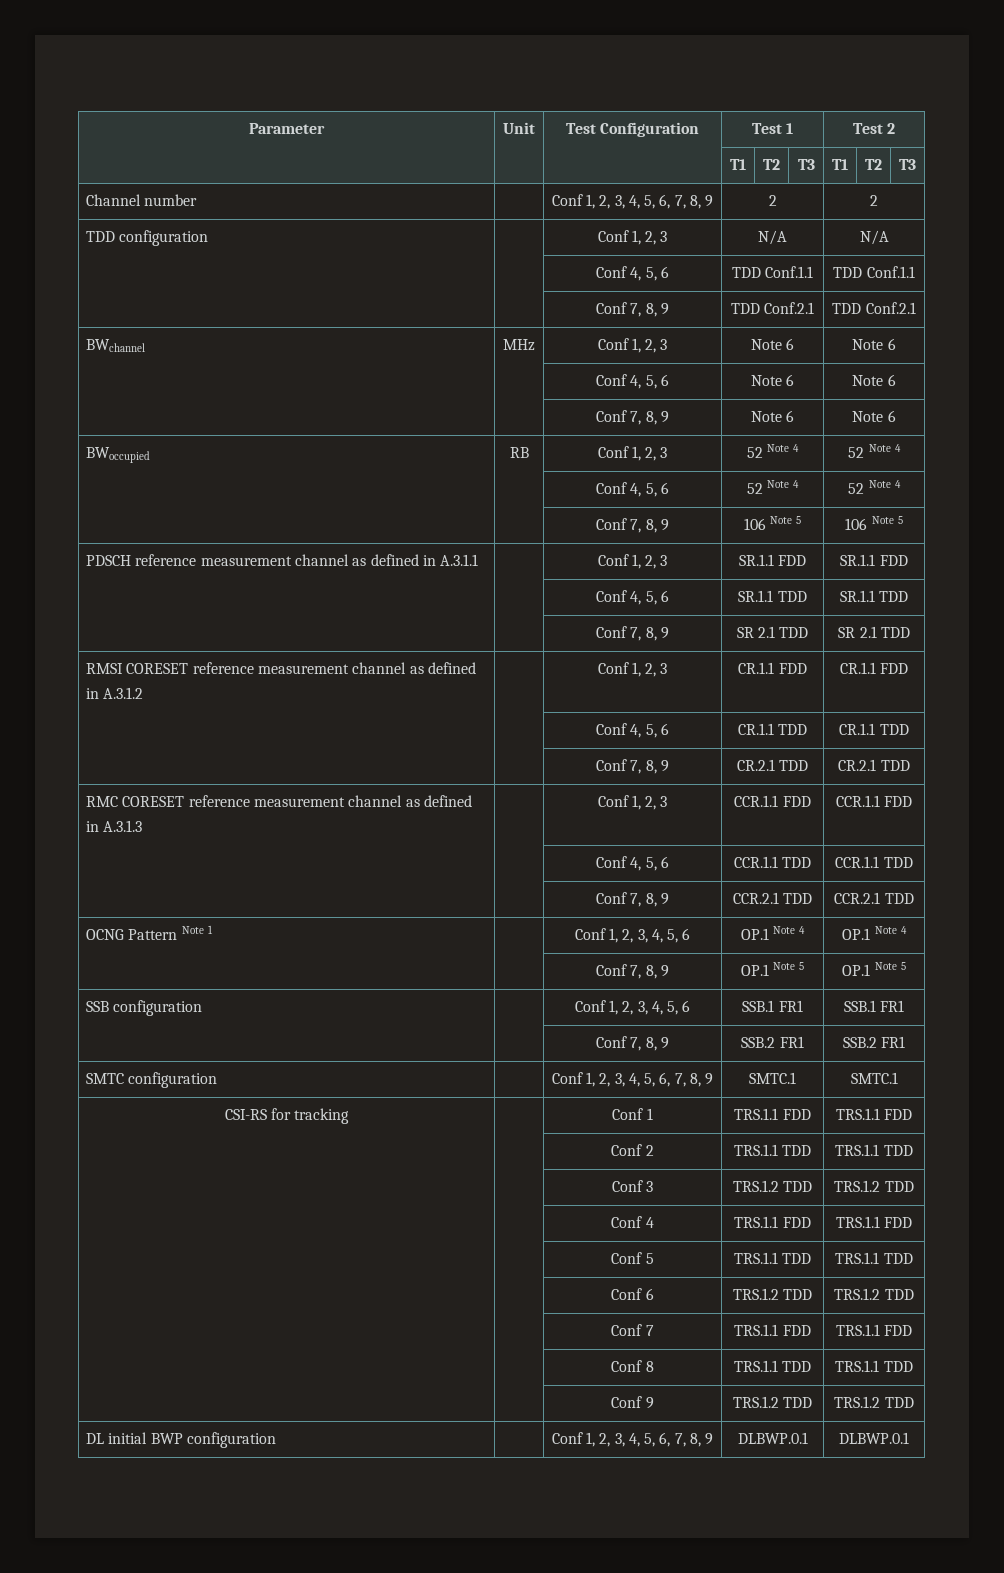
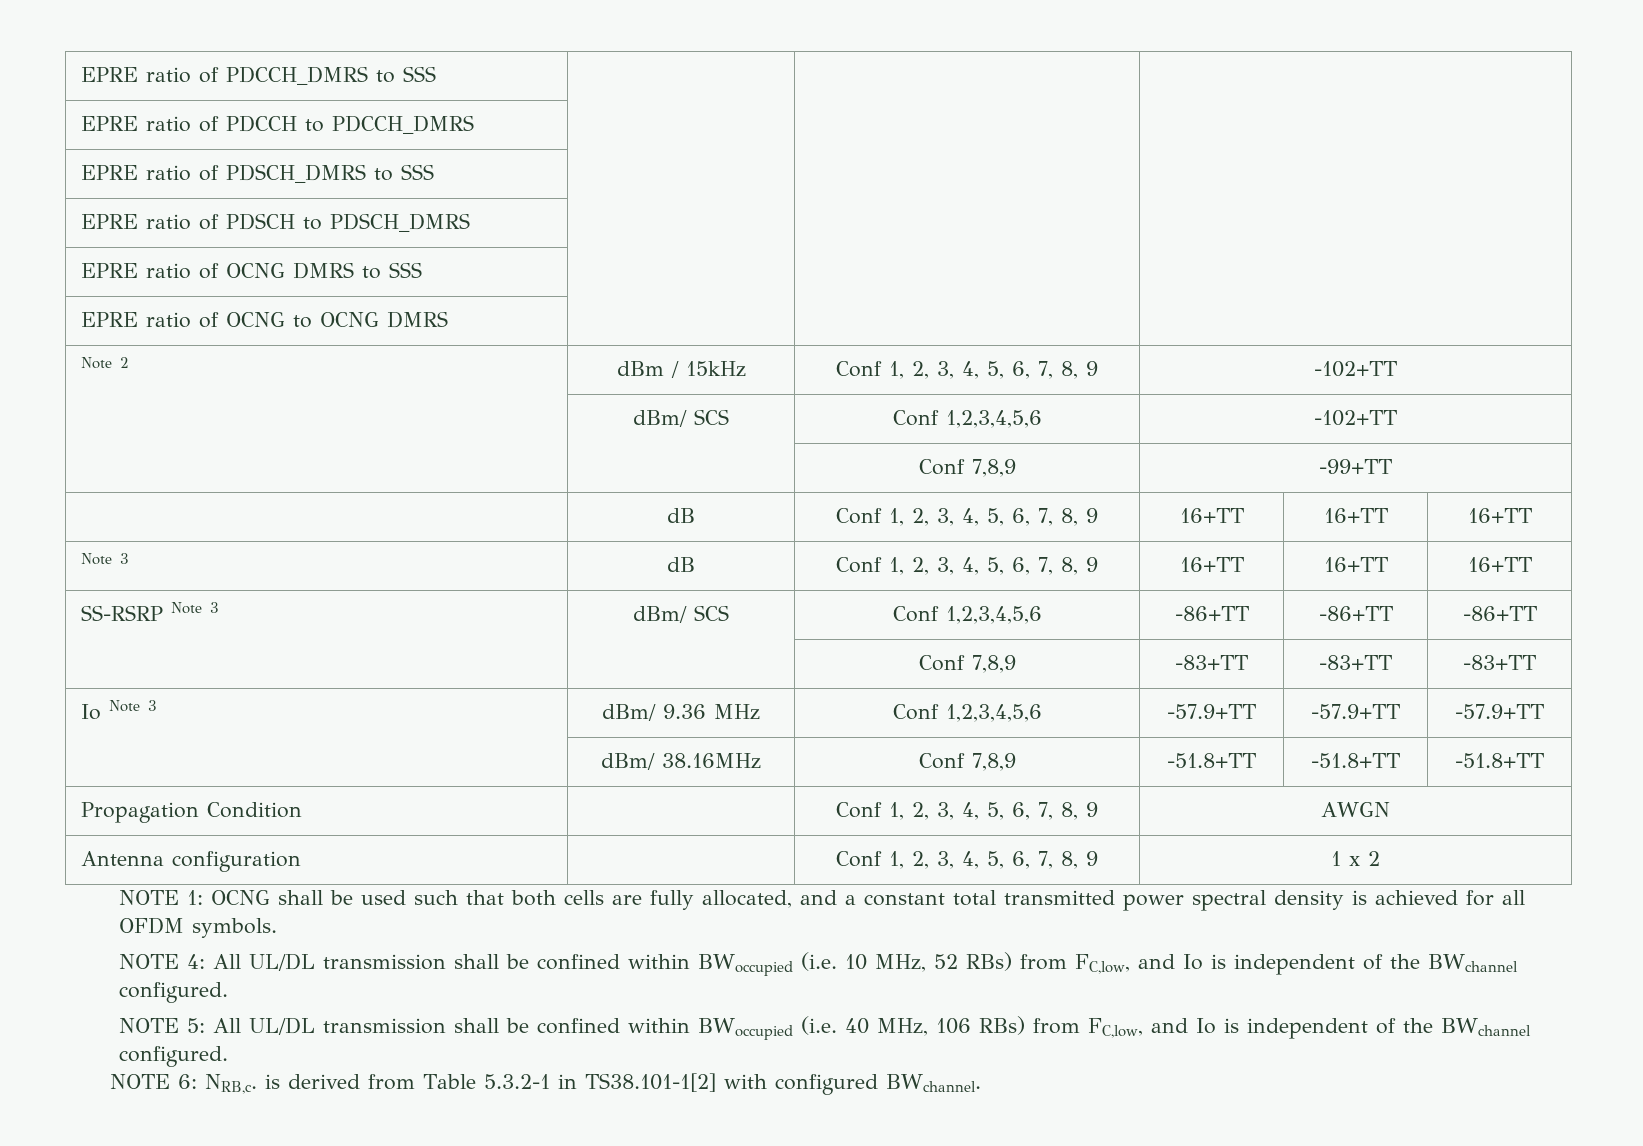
[249,123,325,134] [503,122,535,134] [565,122,700,137] [751,123,794,134] [852,123,896,134] [730,159,746,170] [763,159,780,170] [797,159,815,170] [832,159,848,170] [865,159,882,170] [899,159,916,170] [86,194,198,206] Parameter | Unit | Test Configuration | Test 1 | Test 2 // | | | T1 | T2 | T3 | T1 | T2 | T3 // Channel number -> [80,66,436,85] [80,115,474,134] [80,164,434,183] [80,213,470,232] [80,262,422,279] [80,311,448,328] [80,357,129,369] [616,361,746,378] [836,361,1098,379] [1314,361,1397,377] [633,409,729,427] [892,410,1042,428] [1314,410,1397,426] [918,459,1016,477] [1319,459,1392,474] [667,508,695,523] [836,508,1098,526] [1179,508,1244,523] [1323,508,1388,523] [1467,508,1532,523] [80,553,129,565] [667,557,695,572] [836,557,1098,575] [1179,557,1244,572] [1323,557,1388,572] [1467,557,1532,572] [80,602,219,621] [633,605,729,623] [892,606,1042,624] [1174,606,1249,621] [1318,606,1393,621] [1462,606,1537,621] [918,655,1016,673] [1175,655,1248,670] [1319,655,1392,670] [1463,655,1536,670] [80,700,157,720] [602,704,760,721] [892,704,1042,722] [1167,704,1256,719] [1311,704,1400,719] [1455,704,1544,719] [601,753,761,770] [918,753,1016,771] [1167,753,1256,768] [1311,753,1400,768] [1455,753,1544,768] [80,802,302,823] EPRE ratio of PDCCH_DMRS to SSS | | | // EPRE ratio of PDCCH to PDCCH_DMRS | | | // EPRE ratio of PDSCH_DMRS to SSS | | | // EPRE ratio of PDSCH to PDSCH_DMRS | | | // EPRE ratio of OCNG DMRS to SSS | | | // EPRE ratio of OCNG to OCNG DMRS | | | // Note 2 | dBm / 15kHz | Conf 1, 2, 3, 4, 5, 6, 7, 8, 9 | -102+TT // | dBm/ SCS | Conf 1,2,3,4,5,6 | -102+TT // | | Conf 7,8,9 | -99+TT // | dB | Conf 1, 2, 3, 4, 5, 6, 7, 8, 9 | 16+TT | 16+TT | 16+TT // Note 3 | dB | Conf 1, 2, 3, 4, 5, 6, 7, 8, 9 | 16+TT | 16+TT | 16+TT // SS-RSRP Note 3 | dBm/ SCS | Conf 1,2,3,4,5,6 | -86+TT | -86+TT | -86+TT // | | Conf 7,8,9 | -83+TT | -83+TT | -83+TT // Io Note 3 | dBm/ 9.36 MHz | Conf 1,2,3,4,5,6 | -57.9+TT | -57.9+TT | -57.9+TT // | dBm/ 38.16MHz | Conf 7,8,9 | -51.8+TT | -51.8+TT | -51.8+TT // Propagation Condition
[768,195,777,206] [870,195,878,206] [86,230,209,246] [597,230,668,245] [758,230,787,245] [859,230,889,245] [596,266,669,281] [731,266,814,278] [833,266,915,278] [596,302,669,317] [730,302,815,314] [832,302,916,314] [86,339,146,352] [503,339,535,351] [597,338,668,353] [750,338,795,350] [852,338,896,350] [596,374,669,389] [750,374,795,386] [852,374,896,386] [596,410,669,425] [750,410,795,422] [852,410,896,422] [86,447,151,463] [509,447,529,458] [597,446,668,461] [746,444,800,458] [848,444,901,458] [596,482,669,497] [746,480,800,494] [848,480,901,494] [596,518,669,533] [743,516,802,530] [845,516,903,530] [86,554,479,566] [597,554,668,569] [738,554,807,566] [840,554,908,566] [596,590,669,605] [738,590,807,602] [839,590,909,602] [596,626,669,641] [736,626,809,638] [838,626,910,638] [86,662,477,674] [86,687,144,699] [597,662,668,677] [738,662,807,674] [839,662,909,674] [596,723,669,738] [737,723,808,735] [839,723,909,735] [596,759,669,774] [736,759,809,771] [838,759,910,771] [86,795,473,807] [86,820,143,832] [597,795,668,810] [734,795,811,807] [835,795,913,807] [596,856,669,871] [733,856,812,868] [835,856,913,868] [596,892,669,907] [732,892,813,904] [834,892,914,904] [86,925,214,940] [574,928,691,943] [740,926,806,940] [842,926,907,940] [596,964,669,979] [740,962,805,976] [842,962,906,976] [86,1000,203,1016] [574,1000,691,1015] [742,1000,803,1012] [843,1000,905,1012] [596,1036,669,1051] [741,1036,804,1048] [842,1036,906,1048] [86,1073,125,1084] 2 | 2 // TDD configuration | | Conf 1, 2, 3 | N/A | N/A // | | Conf 4, 5, 6 | TDD Conf.1.1 | TDD Conf.1.1 // | | Conf 7, 8, 9 | TDD Conf.2.1 | TDD Conf.2.1 // BWchannel | MHz | Conf 1, 2, 3 | Note 6 | Note 6 // | | Conf 4, 5, 6 | Note 6 | Note 6 // | | Conf 7, 8, 9 | Note 6 | Note 6 // BWoccupied | RB | Conf 1, 2, 3 | 52 Note 4 | 52 Note 4 // | | Conf 4, 5, 6 | 52 Note 4 | 52 Note 4 // | | Conf 7, 8, 9 | 106 Note 5 | 106 Note 5 // PDSCH reference measurement channel as defined in A.3.1.1 | | Conf 1, 2, 3 | SR.1.1 FDD | SR.1.1 FDD // | | Conf 4, 5, 6 | SR.1.1 TDD | SR.1.1 TDD // | | Conf 7, 8, 9 | SR 2.1 TDD | SR 2.1 TDD // RMSI CORESET reference measurement channel as defined in A.3.1.2 | | Conf 1, 2, 3 | CR.1.1 FDD | CR.1.1 FDD // | | Conf 4, 5, 6 | CR.1.1 TDD | CR.1.1 TDD // | | Conf 7, 8, 9 | CR.2.1 TDD | CR.2.1 TDD // RMC CORESET reference measurement channel as defined in A.3.1.3 | | Conf 1, 2, 3 | CCR.1.1 FDD | CCR.1.1 FDD // | | Conf 4, 5, 6 | CCR.1.1 TDD | CCR.1.1 TDD // | | Conf 7, 8, 9 | CCR.2.1 TDD | CCR.2.1 TDD // OCNG Pattern Note 1 | | Conf 1, 2, 3, 4, 5, 6 | OP.1 Note 4 | OP.1 Note 4 // | | Conf 7, 8, 9 | OP.1 Note 5 | OP.1 Note 5 // SSB configuration | | Conf 1, 2, 3, 4, 5, 6 | SSB.1 FR1 | SSB.1 FR1 // | | Conf 7, 8, 9 | SSB.2 FR1 | SSB.2 FR1 // SMTC -> [1321,802,1391,817] [80,851,164,866] AWGN // Antenna
[749,1072,796,1084] [850,1072,898,1084] [224,1108,350,1124] [612,1108,653,1120] [734,1108,811,1120] [835,1108,913,1120] [611,1144,654,1156] [733,1144,812,1156] [835,1144,913,1156] [611,1180,654,1192] [732,1180,813,1192] [834,1180,914,1192] [611,1216,654,1228] [734,1216,811,1228] [835,1216,913,1228] [611,1252,654,1264] [733,1252,812,1264] [835,1252,913,1264] [611,1288,654,1300] [732,1288,813,1300] [834,1288,914,1300] [611,1324,654,1336] [734,1324,811,1336] [835,1324,913,1336] [611,1360,654,1372] [733,1360,812,1372] [835,1360,913,1372] [611,1396,654,1409] [732,1396,813,1408] [834,1396,914,1408] [86,1432,277,1448] [551,1432,714,1447] [737,1432,808,1444] [839,1432,909,1444] SMTC.1 | SMTC.1 // CSI-RS for tracking | | Conf 1 | TRS.1.1 FDD | TRS.1.1 FDD // | | Conf 2 | TRS.1.1 TDD | TRS.1.1 TDD // | | Conf 3 | TRS.1.2 TDD | TRS.1.2 TDD // | | Conf 4 | TRS.1.1 FDD | TRS.1.1 FDD // | | Conf 5 | TRS.1.1 TDD | TRS.1.1 TDD // | | Conf 6 | TRS.1.2 TDD | TRS.1.2 TDD // | | Conf 7 | TRS.1.1 FDD | TRS.1.1 FDD // | | Conf 8 | TRS.1.1 TDD | TRS.1.1 TDD // | | Conf 9 | TRS.1.2 TDD | TRS.1.2 TDD // DL initial BWP configuration | | Conf 1, 2, 3, 4, 5, 6, 7, 8, 9 | DLBWP.0.1 | DLBWP.0.1 -> [1331,851,1380,866] [119,890,1526,911] [119,917,278,938] [119,952,1519,976] [119,982,229,1003] [119,1016,1532,1040] [119,1046,229,1067] [110,1073,982,1095] 1 x 2 // NOTE 1: OCNG shall be used such that both cells are fully allocated, and a constant total transmitted power spectral density is achieved for all OFDM symbols. // NOTE 4: All UL/DL transmission shall be confined within BWoccupied (i.e. 10 MHz, 52 RBs) from FC,low, and Io is independent of the BWchannel configured. // NOTE 5: All UL/DL transmission shall be confined within BWoccupied (i.e. 40 MHz, 106 RBs) from FC,low, and Io is independent of the BWchannel configured. // NOTE 6: NRB,c. is derived from Table 5.3.2-1 in TS38.101-1[2] with configured BWchannel.

